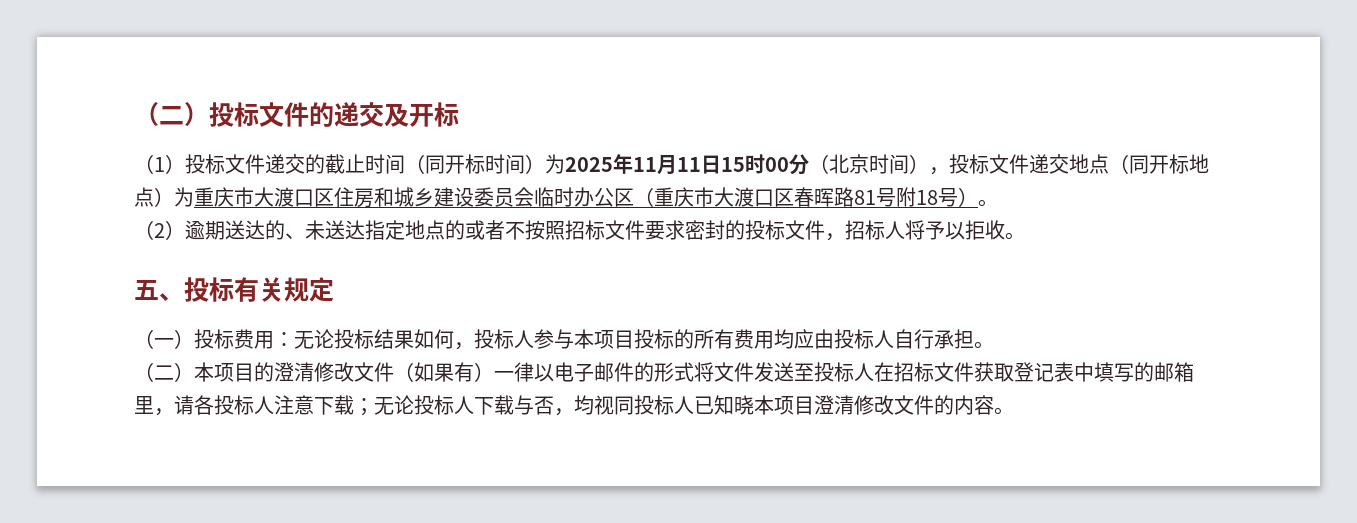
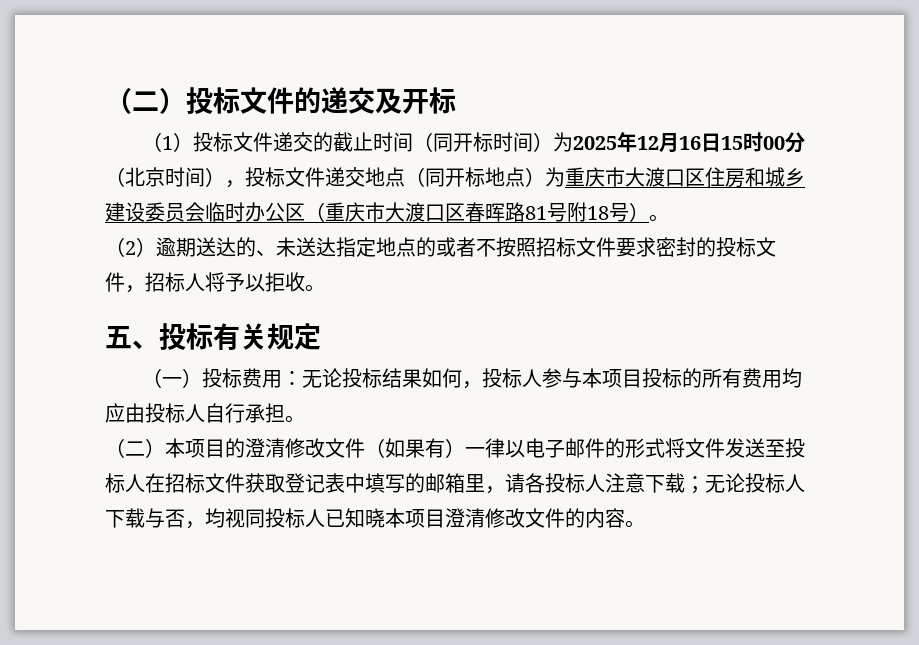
[633,155,701,175] 11月11 -> [637,133,702,153] 12月16

